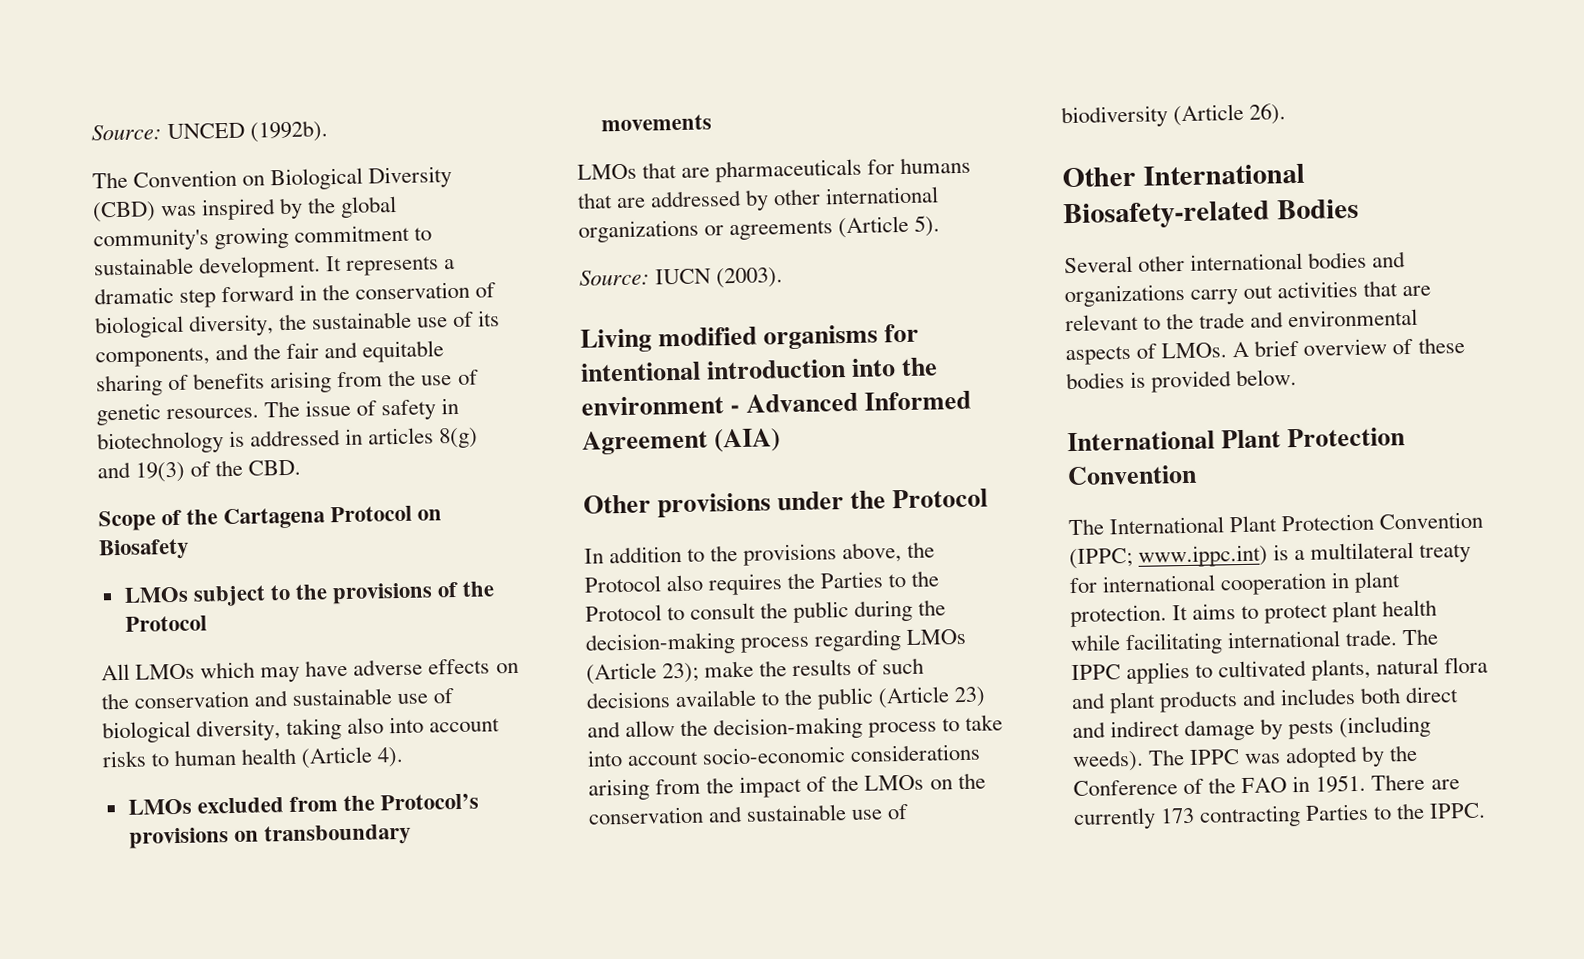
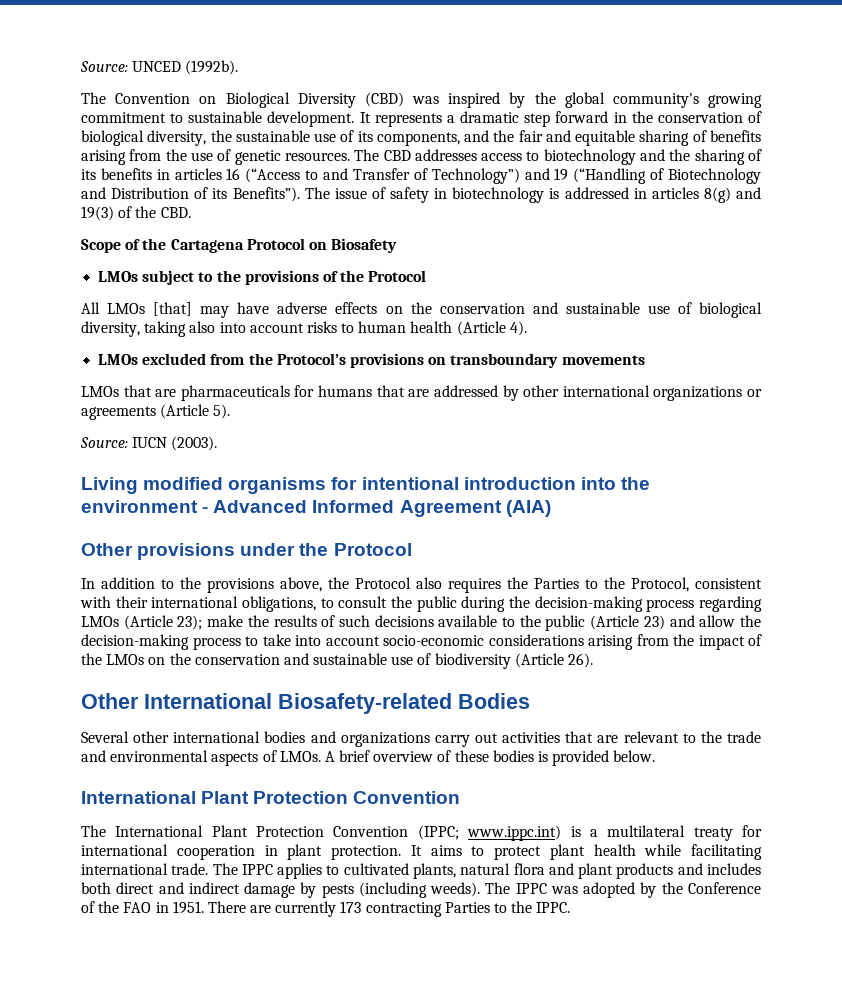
(301, 409) none -> [383,149,762,165] [81,168,761,184] [81,187,330,202] CBD addresses access to biotechnology and the sharing of its benefits in articles 16 (“Access to and Transfer of Technology”) and 19 (“Handling of Biotechnology and Distribution of its Benefits”). The
[200,661,256,679] which -> [153,302,193,316] [that]
[585,604,662,622] Protocol -> [631,577,762,592] [80,596,316,612] Protocol, consistent with their international obligations,

